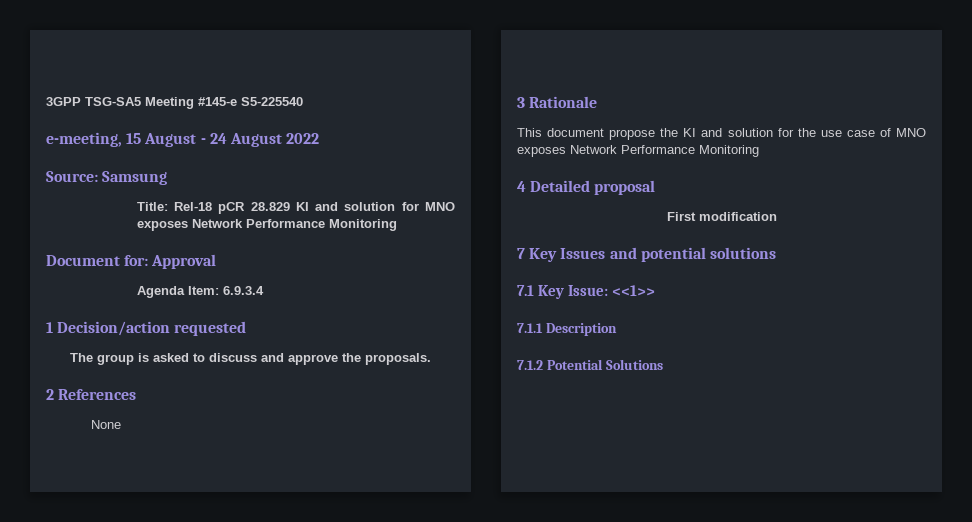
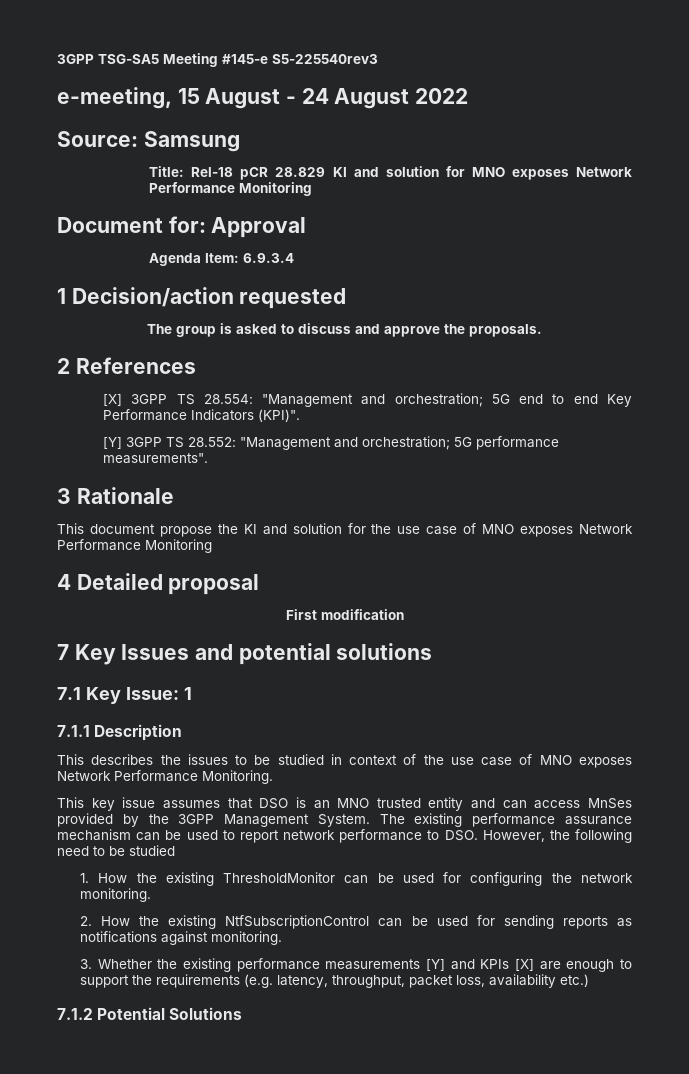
[241,97,303,106] S5-225540 -> [272,54,378,64] S5-225540rev3
[91,420,122,429] // None -> [103,393,632,407] [103,409,301,422] [103,436,560,450] [103,453,209,464] // [X] 3GPP TS 28.554: "Management and orchestration; 5G end to end Key Performance Indicators (KPI)". // [Y] 3GPP TS 28.552: "Management and orchestration; 5G performance measurements".
[611,285,655,296] <<1>> -> [183,687,192,700] 1
(617, 329) none -> [57,754,632,768] [57,770,273,784] [57,797,633,811] [57,813,632,827] [57,829,633,843] [57,845,175,856] [80,872,633,886] [80,888,152,902] [80,915,632,929] [80,931,283,945] [80,958,632,972] [80,974,590,988] // This describes the issues to be studied in context of the use case of MNO exposes Network Performance Monitoring. // This key issue assumes that DSO is an MNO trusted entity and can access MnSes provided by the 3GPP Management System. The existing performance assurance mechanism can be used to report network performance to DSO. However, the following need to be studied // 1. How the existing ThresholdMonitor can be used for configuring the network monitoring. // 2. How the existing NtfSubscriptionControl can be used for sending reports as notifications against monitoring. // 3. Whether the existing performance measurements [Y] and KPIs [X] are enough to support the requirements (e.g. latency, throughput, packet loss, availability etc.)

